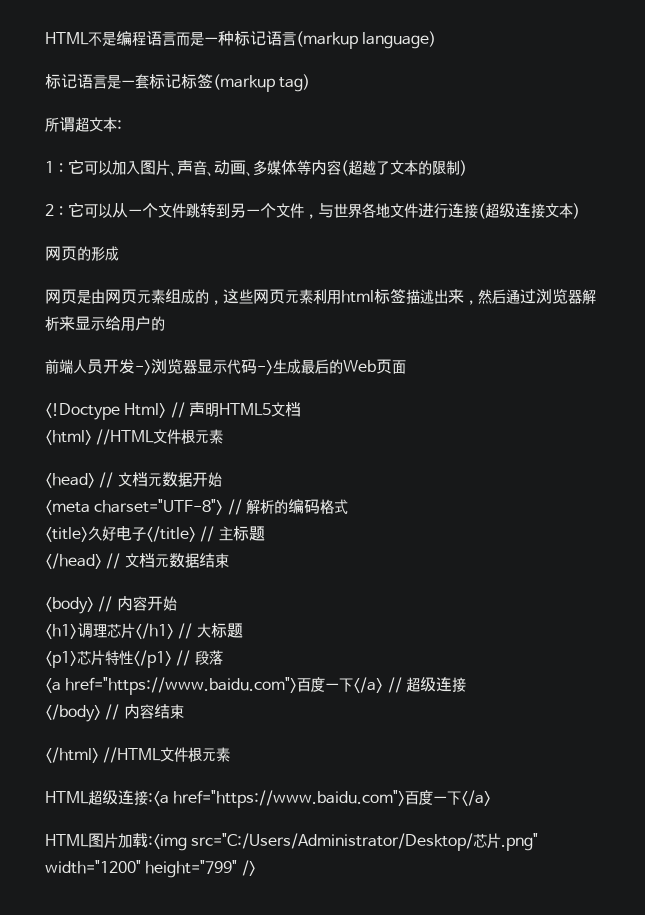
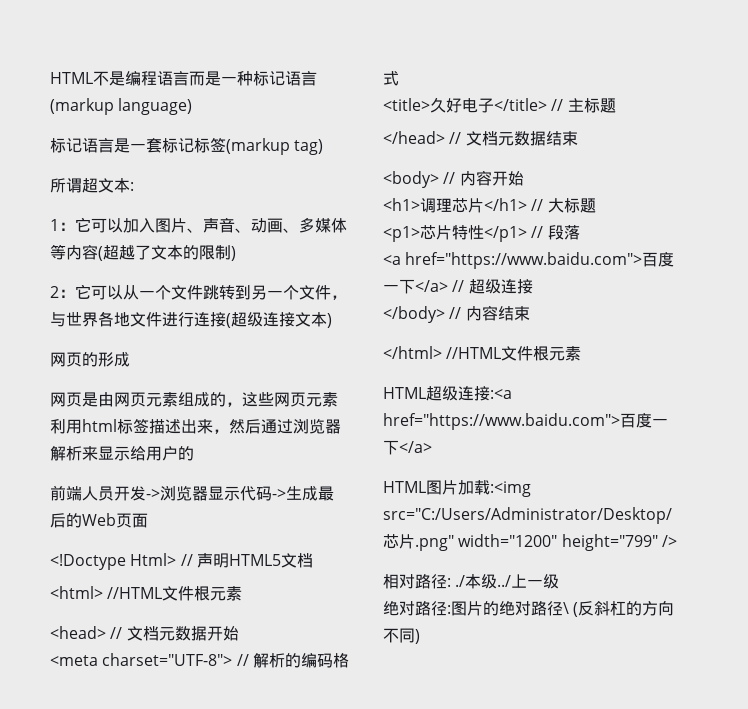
(256, 868) none -> [383,574,560,589] [383,601,675,617] [383,628,420,644] // 相对路径: ./本级../上一级 // 绝对路径:图片的绝对路径\ (反斜杠的方向不同)

